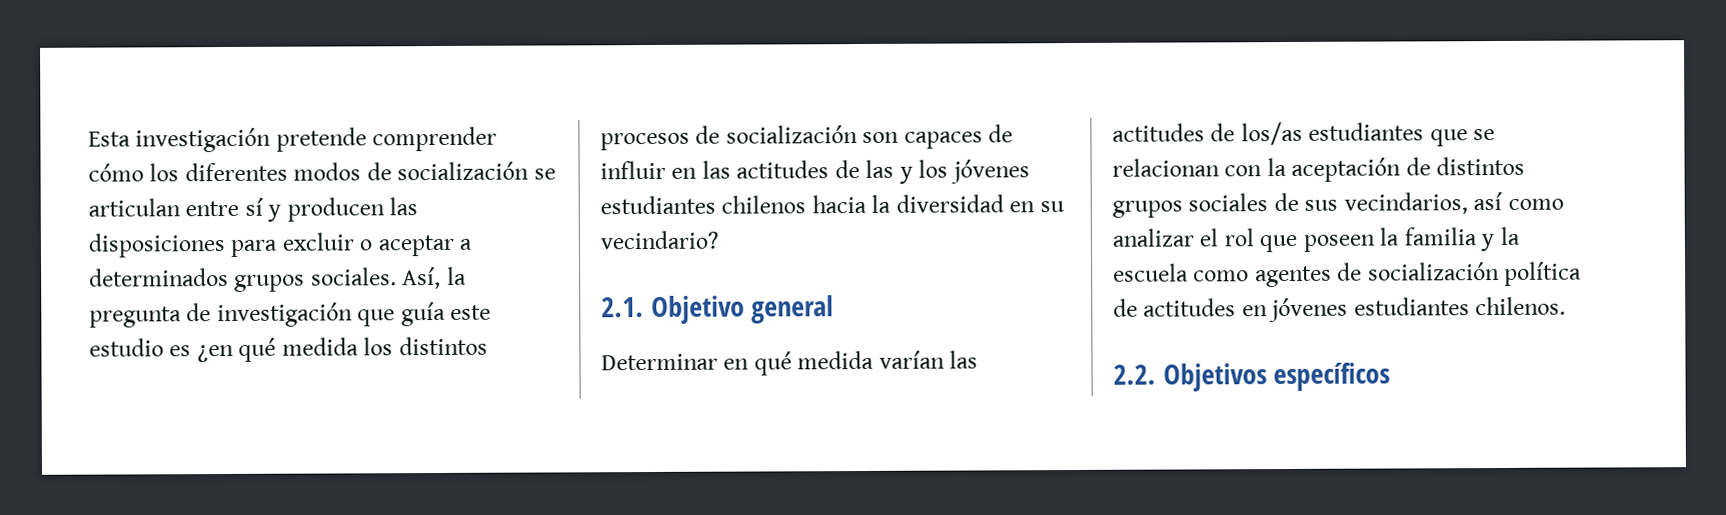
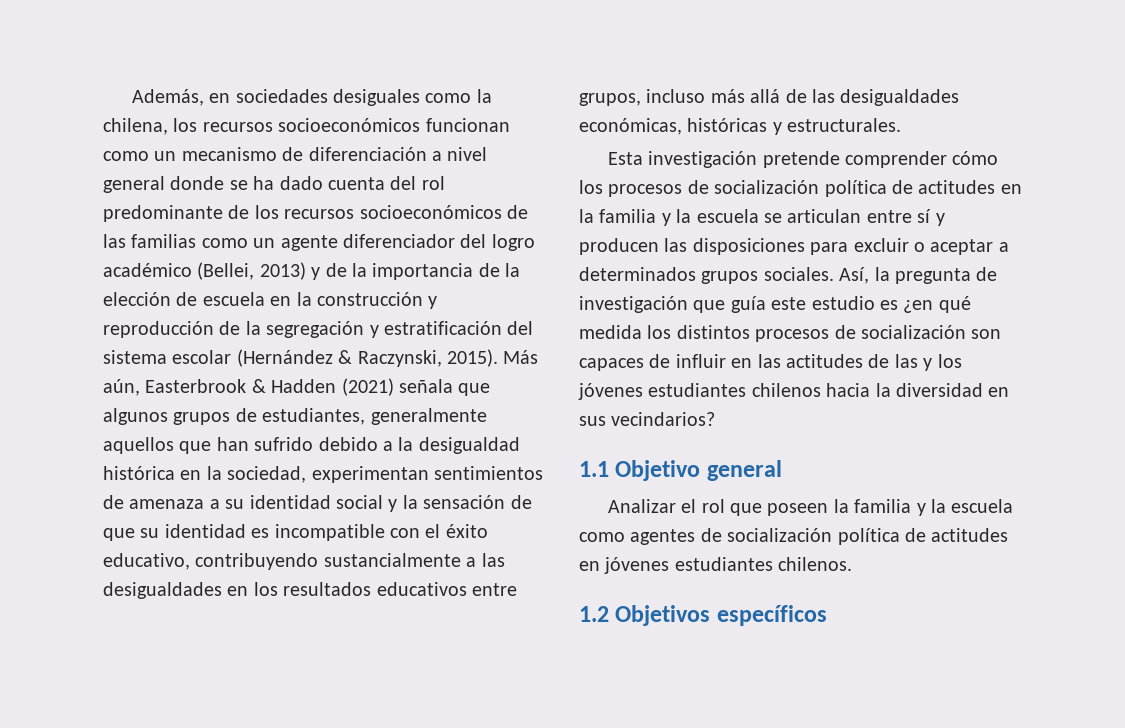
(88, 139) none -> [131,89,492,106] [103,118,510,135] [103,147,488,161] [103,176,445,193] [103,205,528,222] [103,234,535,251] [103,262,521,280] [103,292,438,309] [103,321,534,338] [103,349,539,367] [103,378,491,396] [103,408,487,425] [103,437,520,454] [103,466,543,483] [103,495,532,512] [103,524,488,541] [103,553,505,570] [103,582,517,599] [579,89,960,106] [579,118,902,135] Además, en sociedades desiguales como la chilena, los recursos socioeconómicos funcionan como un mecanismo de diferenciación a nivel general donde se ha dado cuenta del rol predominante de los recursos socioeconómicos de las familias como un agente diferenciador del logro académico (Bellei, 2013) y de la importancia de la elección de escuela en la construcción y reproducción de la segregación y estratificación del sistema escolar (Hernández & Raczynski, 2015). Más aún, Easterbrook & Hadden (2021) señala que algunos grupos de estudiantes, generalmente aquellos que han sufrido debido a la desigualdad histórica en la sociedad, experimentan sentimientos de amenaza a su identidad social y la sensación de que su identidad es incompatible con el éxito educativo, contribuyendo sustancialmente a las desigualdades en los resultados educativos entre grupos, incluso más allá de las desigualdades económicas, históricas y estructurales. //
[184,161,530,182] diferentes modos de socialización -> [608,180,1022,197] [579,209,759,226] procesos de socialización política de actitudes en la familia y la escuela
[1039,201,1064,213] [600,230,719,250] [601,297,644,318] su vecindario? // 2.1. -> [579,412,716,426] [579,461,609,477] sus vecindarios? // 1.1
[601,350,979,376] [1112,121,1496,147] [1112,156,1526,182] [1112,191,1564,218] [1112,228,1194,247] Determinar en qué medida varían las actitudes de los/as estudiantes que se relacionan con la aceptación de distintos grupos sociales de sus vecindarios, así como analizar -> [607,499,676,513] Analizar
[1113,364,1156,385] 2.2. -> [579,606,609,622] 1.2

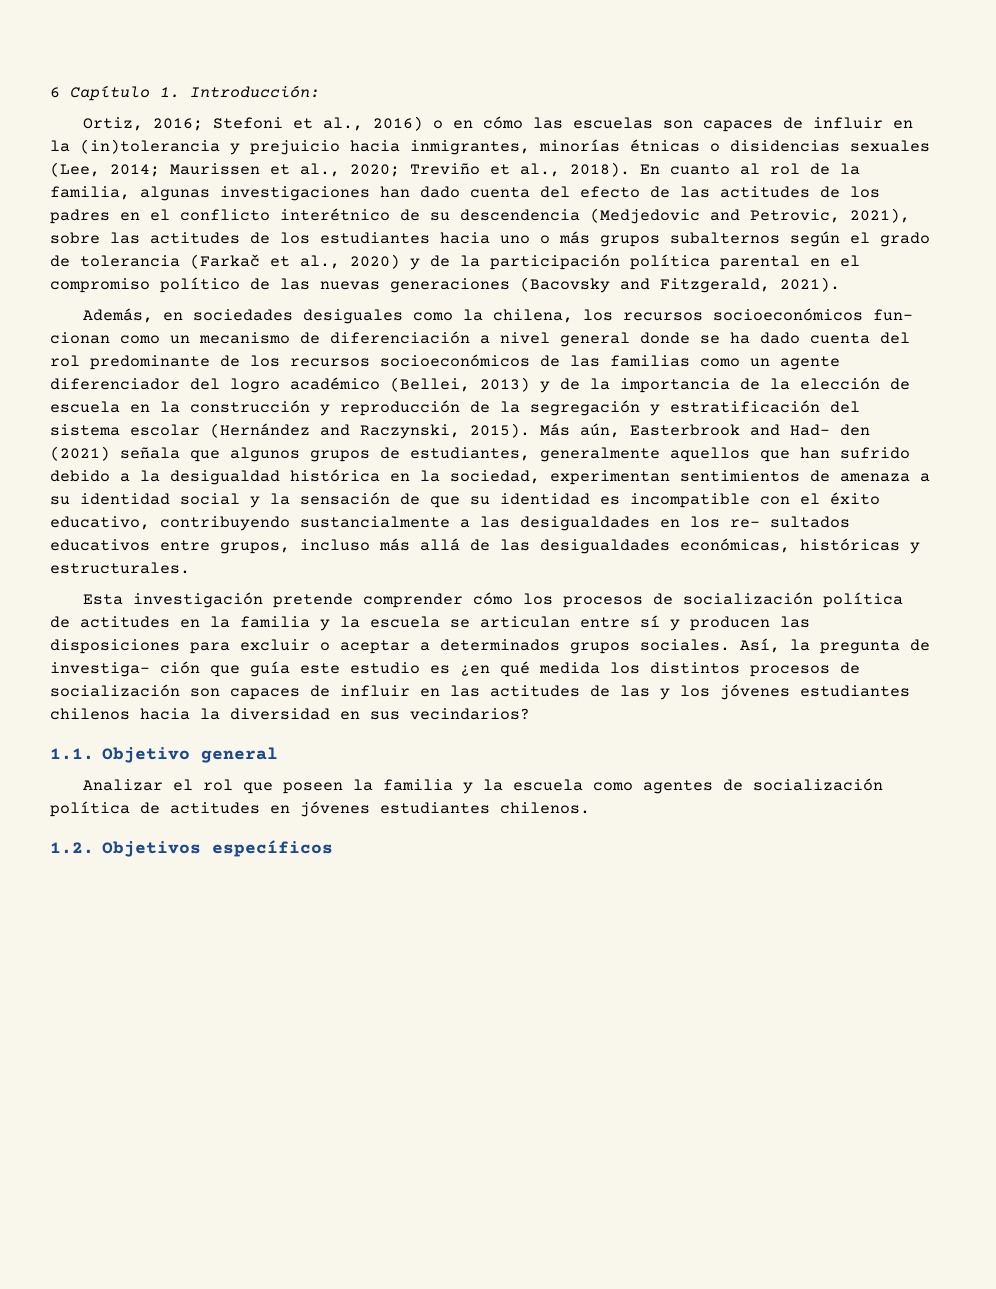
(131, 97) none -> [50,85,320,101] [83,116,914,132] [50,139,930,155] [50,162,860,177] [50,186,880,201] [50,208,910,224] [50,231,930,247] [50,254,860,270] [50,277,840,293] 6 Capítulo 1. Introducción: // Ortiz, 2016; Stefoni et al., 2016) o en cómo las escuelas son capaces de influir en la (in)tolerancia y prejuicio hacia inmigrantes, minorías étnicas o disidencias sexuales (Lee, 2014; Maurissen et al., 2020; Treviño et al., 2018). En cuanto al rol de la familia, algunas investigaciones han dado cuenta del efecto de las actitudes de los padres en el conflicto interétnico de su descendencia (Medjedovic and Petrovic, 2021), sobre las actitudes de los estudiantes hacia uno o más grupos subalternos según el grado de tolerancia (Farkač et al., 2020) y de la participación política parental en el compromiso político de las nuevas generaciones (Bacovsky and Fitzgerald, 2021). //
[425,118,510,132] funcionan -> [873,309,914,321] [50,332,110,344] fun- cionan
[338,350,353,364] & -> [320,424,350,436] and
[251,379,337,393] & Hadden -> [750,424,870,436] and Had- den
[283,582,372,596] resultados -> [730,516,850,528] re- sultados
[579,296,688,313] investigación -> [50,661,200,677] investiga- ción
[579,461,609,477] 1.1 -> [50,748,94,760] 1.1.
[579,606,609,622] 1.2 -> [50,842,94,854] 1.2.

